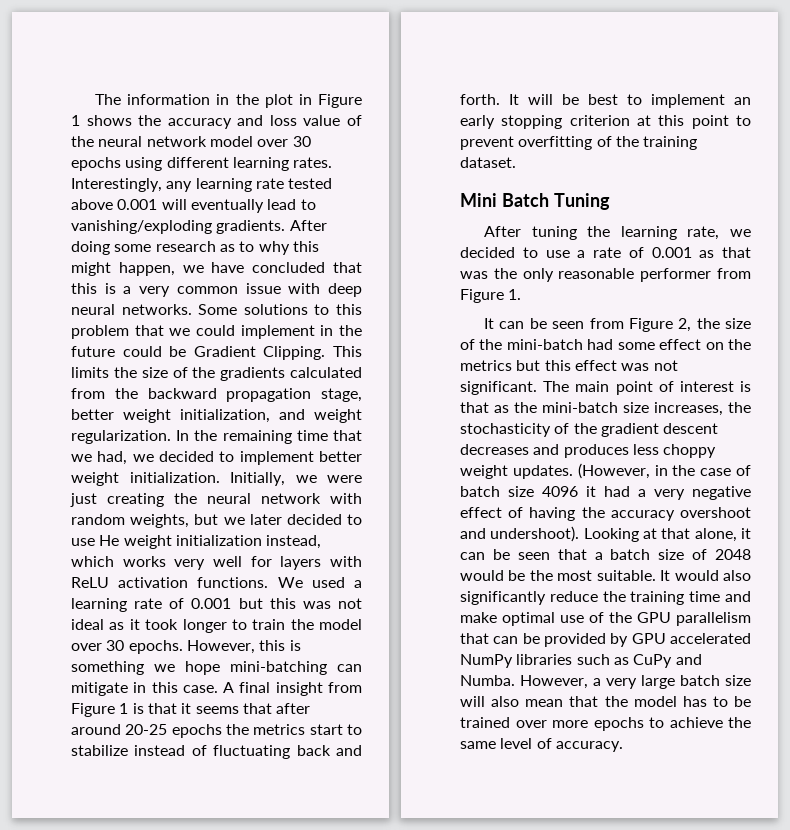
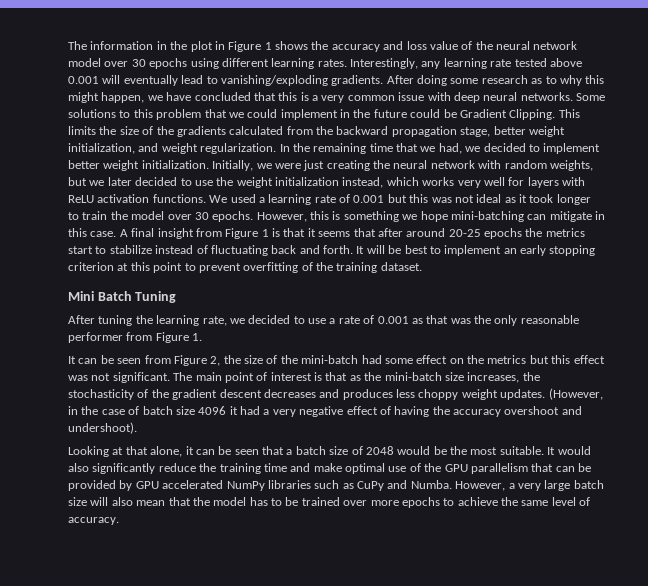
[99,535,120,546] He -> [216,177,234,186] the
(580, 534) none -> (137, 428) //

